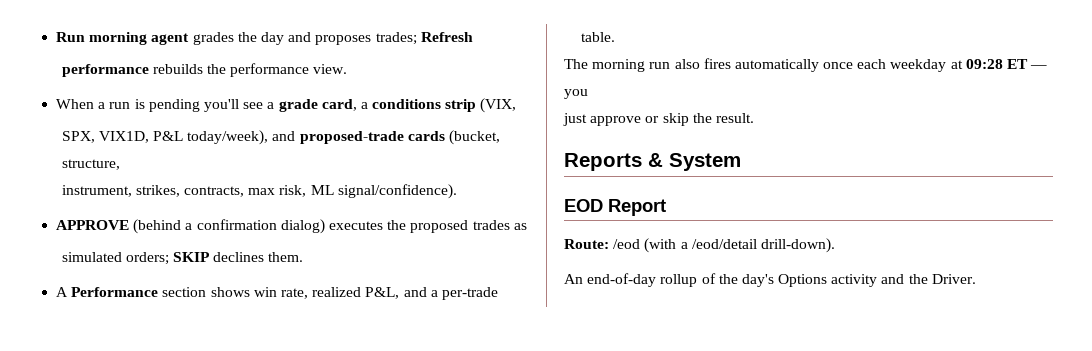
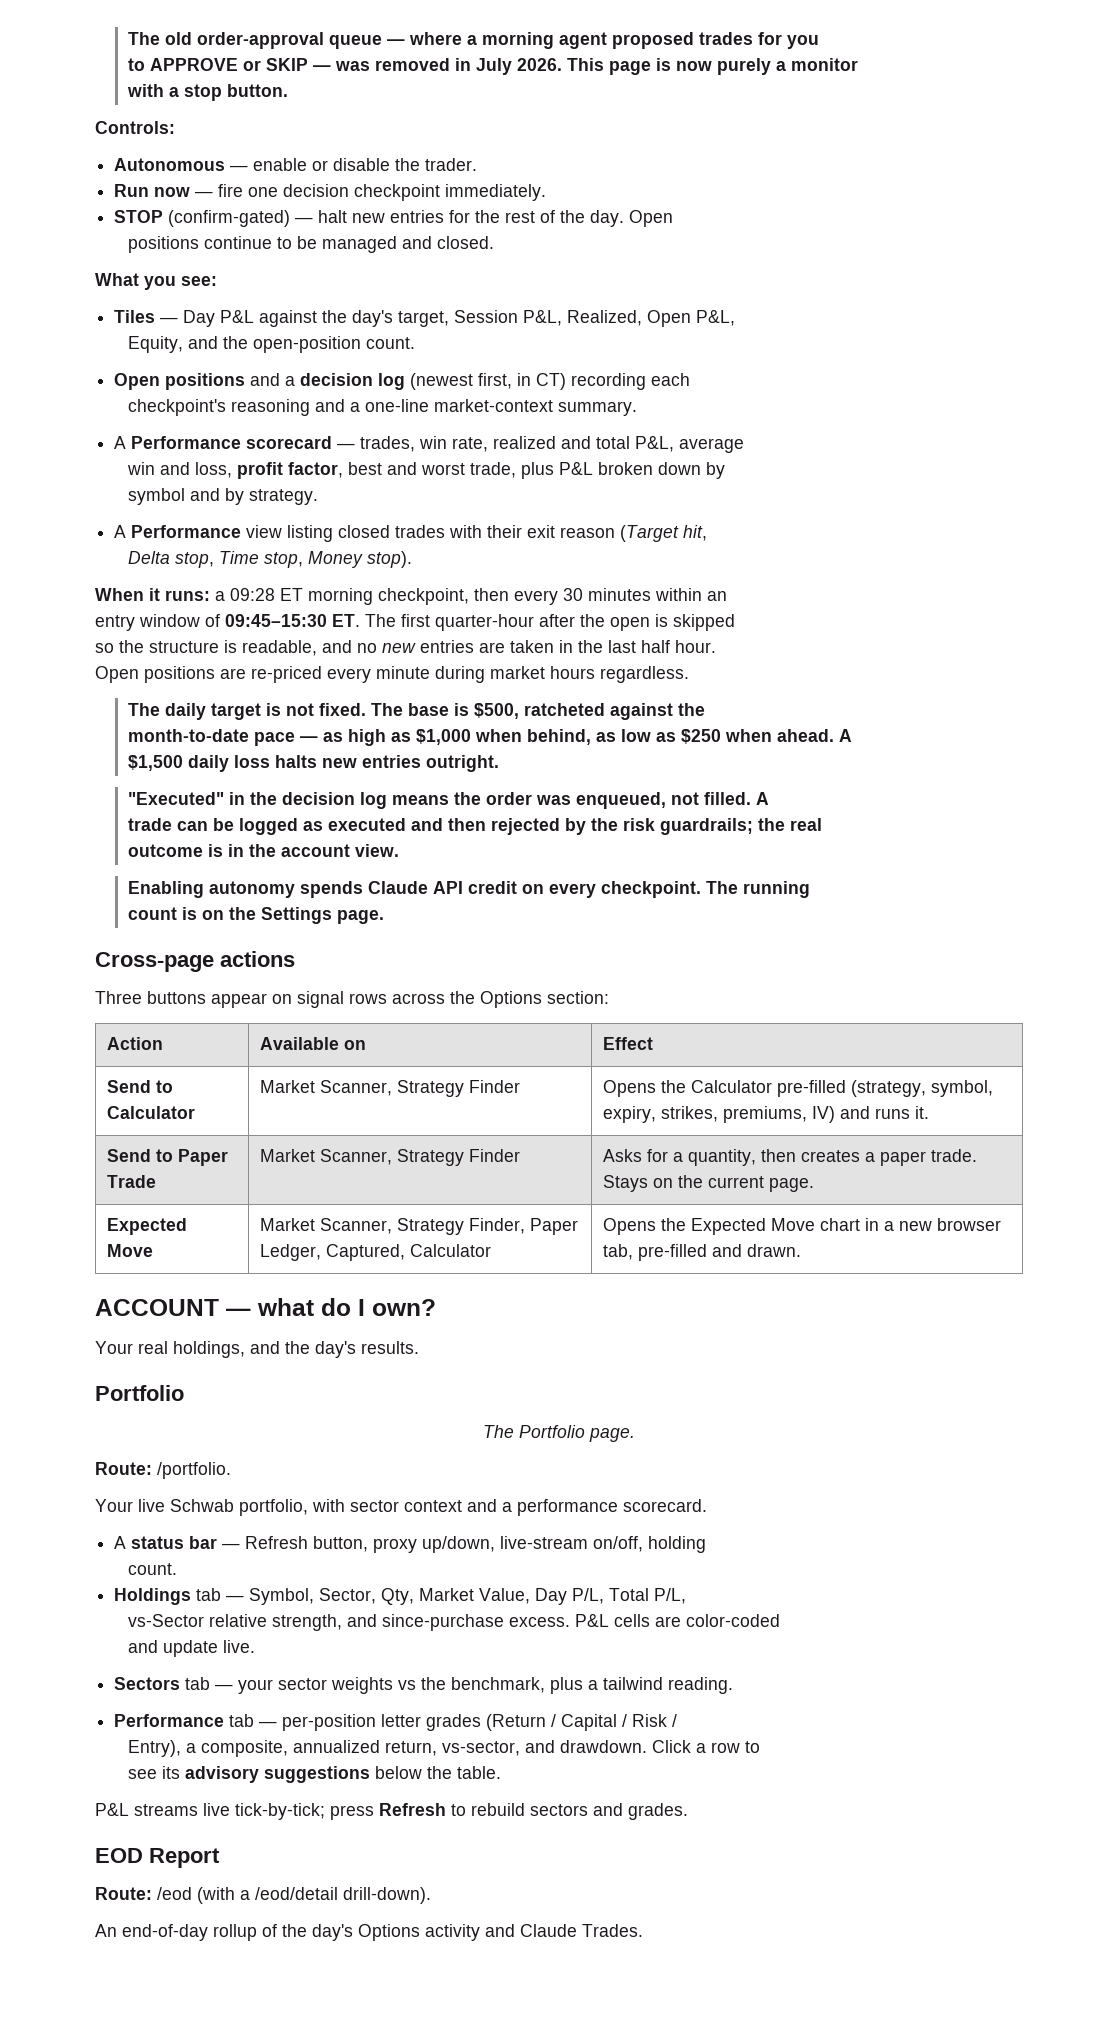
[56,32,473,45] [61,63,348,77] [56,98,517,113] [61,130,500,145] [61,159,120,170] [61,184,457,199] [56,219,527,234] [61,252,304,265] [56,287,498,300] [581,32,616,42] [564,58,1048,72] [564,89,588,99] [563,113,754,126] [564,153,741,171] Run morning agent grades the day and proposes trades; Refresh // performance rebuilds the performance view. // When a run is pending you'll see a grade card, a conditions strip (VIX, // SPX, VIX1D, P&L today/week), and proposed-trade cards (bucket, structure, // instrument, strikes, contracts, max risk, ML signal/confidence). // APPROVE (behind a confirmation dialog) executes the proposed trades as // simulated orders; SKIP declines them. // A Performance section shows win rate, realized P&L, and a per-trade table. // The morning run also fires automatically once each weekday at 09:28 ET — you // just approve or skip the result. // Reports & System -> [127,32,819,49] [127,58,858,75] [126,84,288,101] [95,121,175,134] [114,158,478,171] [114,184,547,201] [114,210,674,227] [127,236,494,253] [95,273,217,290] [114,310,736,327] [127,336,415,353] [114,373,691,390] [127,399,637,416] [114,436,745,453] [126,462,725,479] [127,488,318,505] [114,525,708,542] [127,551,412,568] [95,588,727,605] [95,614,735,631] [95,640,716,656] [95,666,689,683] [127,703,705,720] [127,729,852,746] [127,755,499,772] [127,792,769,809] [127,818,822,835] [127,844,399,857] [127,881,810,898] [127,907,384,924] [95,951,295,972] [95,991,609,1008] [106,1037,163,1050] [259,1037,366,1050] [602,1037,653,1050] [106,1080,173,1093] [106,1106,195,1119] [259,1080,520,1097] [602,1080,993,1097] [602,1106,929,1123] [106,1149,228,1166] [106,1175,156,1188] [259,1149,520,1166] [602,1149,977,1166] [602,1175,814,1192] [106,1218,187,1235] [106,1244,153,1257] [259,1218,578,1235] [259,1244,491,1261] [602,1218,1001,1235] [602,1244,801,1261] [95,1298,436,1316] [95,1341,419,1358] [95,1385,184,1401] [483,1425,635,1442] [95,1462,231,1479] [95,1499,707,1516] [114,1536,707,1553] [127,1563,177,1575] [114,1588,687,1605] [127,1614,780,1631] [127,1640,255,1657] [114,1677,734,1694] [114,1714,678,1731] [127,1740,760,1757] [127,1766,501,1783] [95,1803,688,1820] The old order-approval queue — where a morning agent proposed trades for you // to APPROVE or SKIP — was removed in July 2026. This page is now purely a monitor // with a stop button. // Controls: // Autonomous — enable or disable the trader. // Run now — fire one decision checkpoint immediately. // STOP (confirm-gated) — halt new entries for the rest of the day. Open // positions continue to be managed and closed. // What you see: // Tiles — Day P&L against the day's target, Session P&L, Realized, Open P&L, // Equity, and the open-position count. // Open positions and a decision log (newest first, in CT) recording each // checkpoint's reasoning and a one-line market-context summary. // A Performance scorecard — trades, win rate, realized and total P&L, average // win and loss, profit factor, best and worst trade, plus P&L broken down by // symbol and by strategy. // A Performance view listing closed trades with their exit reason (Target hit, // Delta stop, Time stop, Money stop). // When it runs: a 09:28 ET morning checkpoint, then every 30 minutes within an // entry window of 09:45–15:30 ET. The first quarter-hour after the open is skipped // so the structure is readable, and no new entries are taken in the last half hour. // Open positions are re-priced every minute during market hours regardless. // The daily target is not fixed. The base is $500, ratcheted against the // month-to-date pace — as high as $1,000 when behind, as low as $250 when ahead. A // $1,500 daily loss halts new entries outright. // "Executed" in the decision log means the order was enqueued, not filled. A // trade can be logged as executed and then rejected by the risk guardrails; the real // outcome is in the account view. // Enabling autonomy spends Claude API credit on every checkpoint. The running // count is on the Settings page. // Cross-page actions // Three buttons appear on signal rows across the Options section: // Action | Available on | Effect // Send to Calculator | Market Scanner, Strategy Finder | Opens the Calculator pre-filled (strategy, symbol, expiry, strikes, premiums, IV) and runs it. // Send to Paper Trade | Market Scanner, Strategy Finder | Asks for a quantity, then creates a paper trade. Stays on the current page. // Expected Move | Market Scanner, Strategy Finder, Paper Ledger, Captured, Calculator | Opens the Expected Move chart in a new browser tab, pre-filled and drawn. // ACCOUNT — what do I own? // Your real holdings, and the day's results. // Portfolio // The Portfolio page. // Route: /portfolio. // Your live Schwab portfolio, with sector context and a performance scorecard. // A status bar — Refresh button, proxy up/down, live-stream on/off, holding // count. // Holdings tab — Symbol, Sector, Qty, Market Value, Day P/L, Total P/L, // vs-Sector relative strength, and since-purchase excess. P&L cells are color-coded // and update live. // Sectors tab — your sector weights vs the benchmark, plus a tailwind reading. // Performance tab — per-position letter grades (Return / Capital / Risk / // Entry), a composite, annualized return, vs-sector, and drawdown. Click a row to // see its advisory suggestions below the table. // P&L streams live tick-by-tick; press Refresh to rebuild sectors and grades.
[908,274,976,284] the Driver. -> [520,1924,643,1937] Claude Trades.

